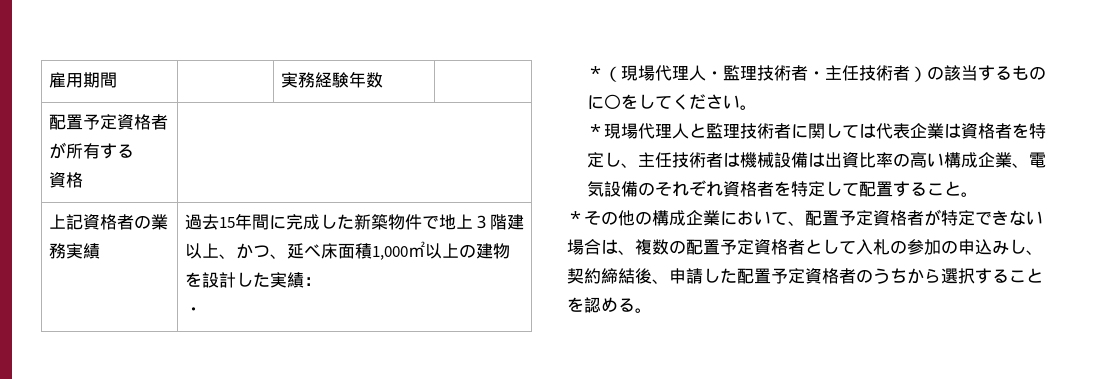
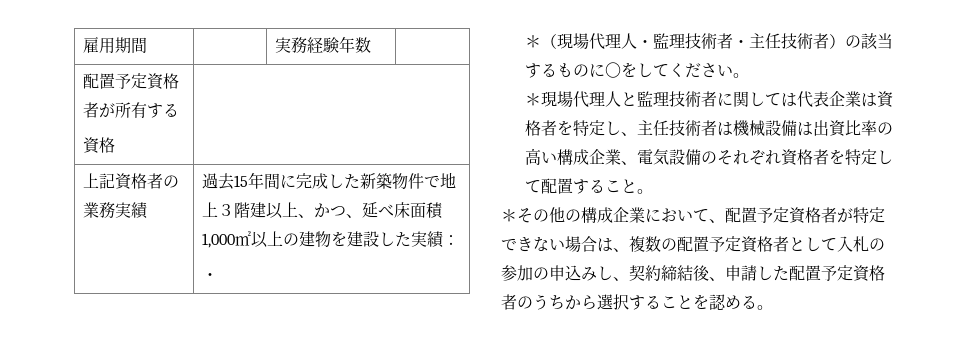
[201,272,236,288] 設計 -> [347,231,380,247] 建設

